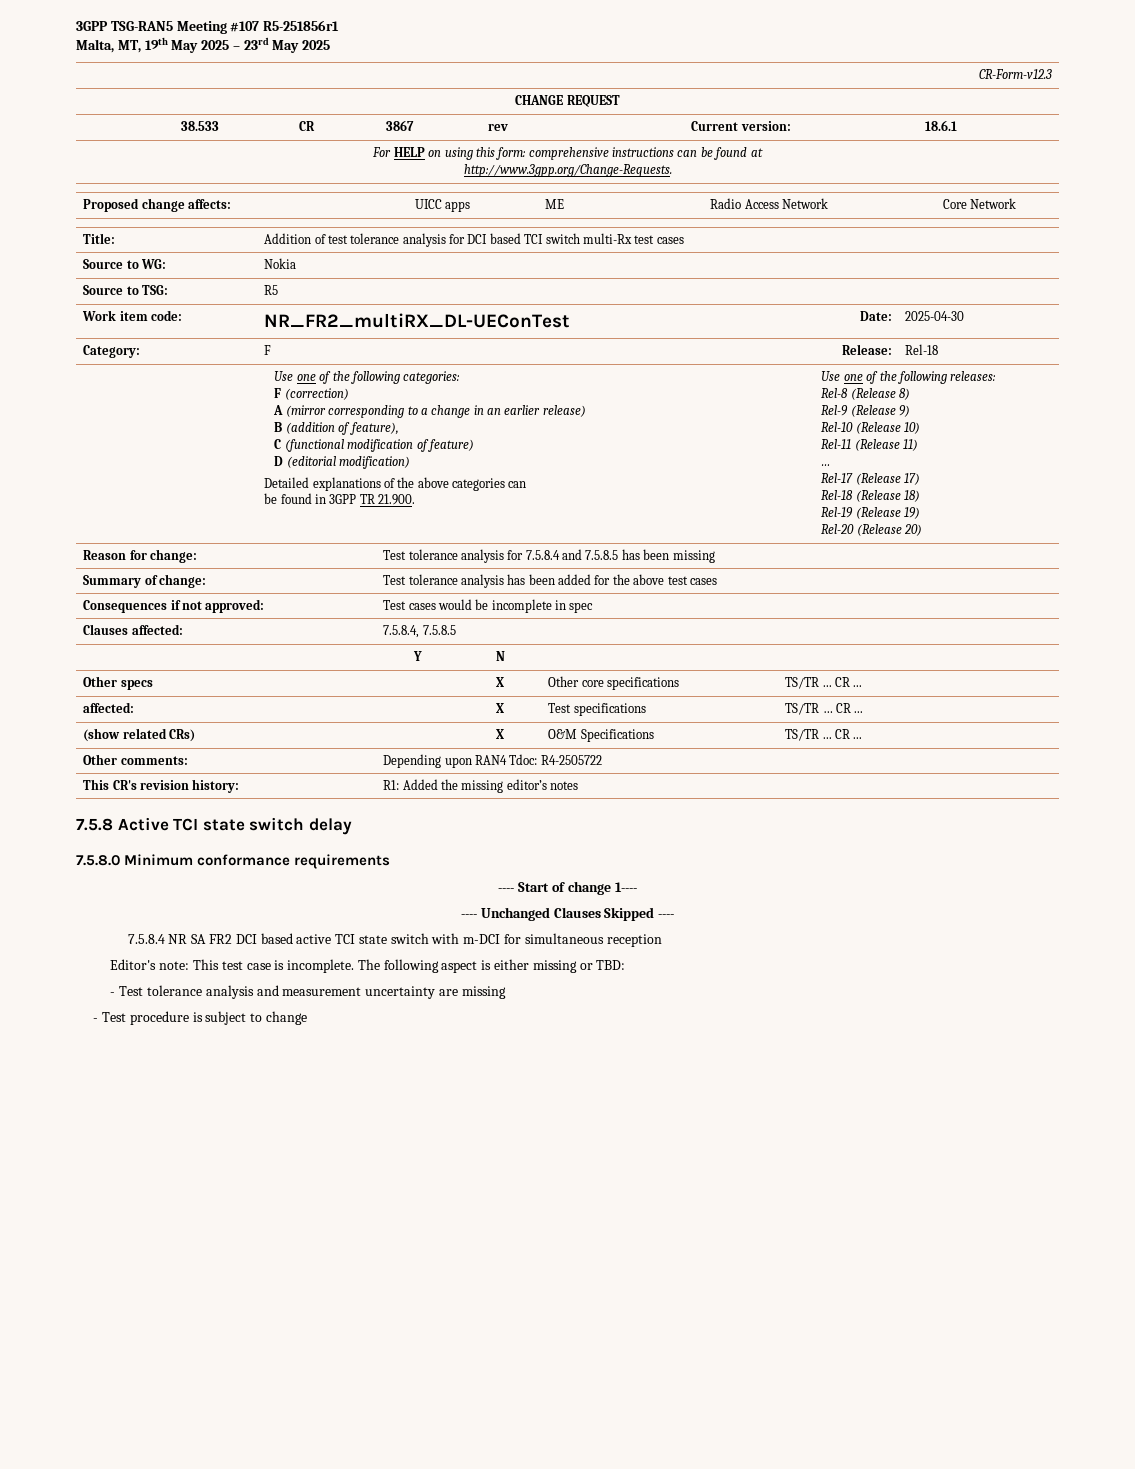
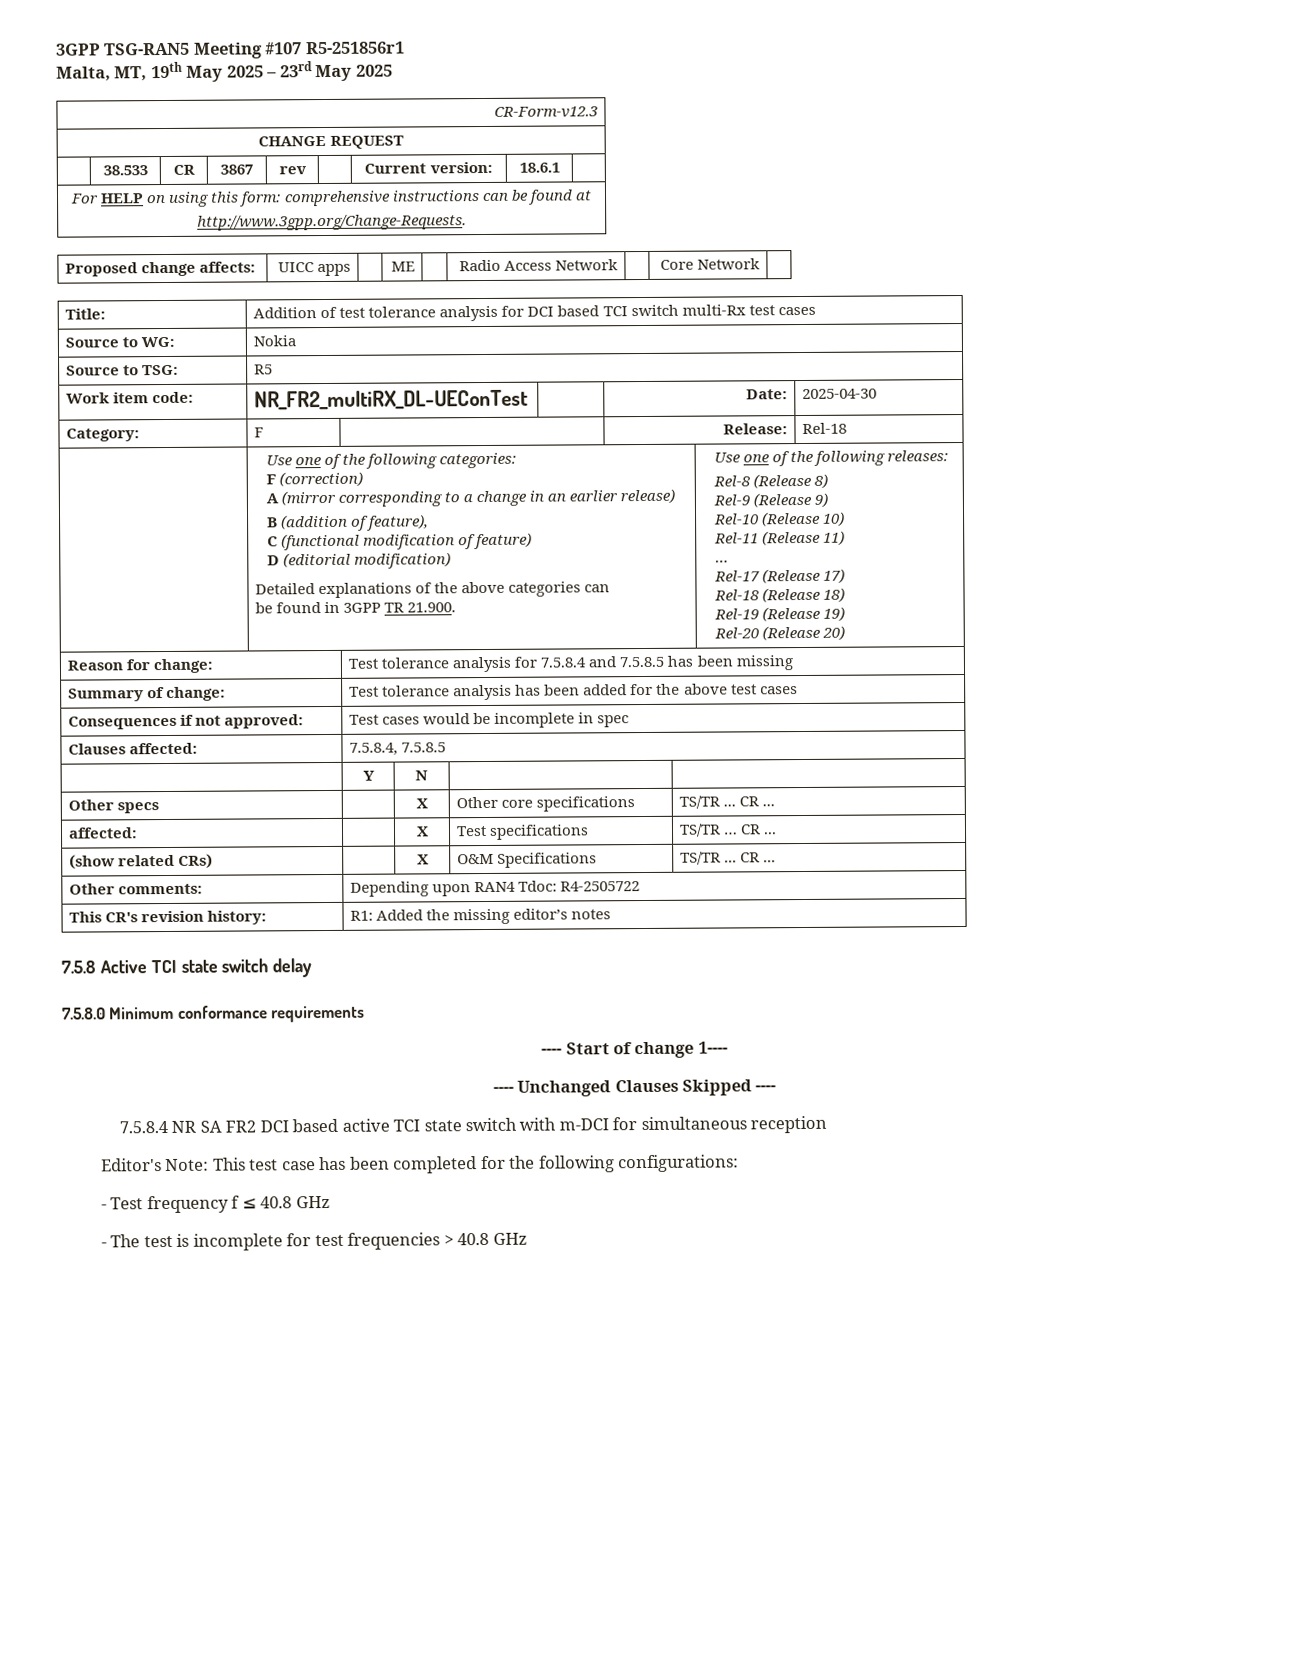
[159,961,190,970] note: -> [165,1158,210,1172] Note:
[274,959,626,973] [110,985,506,999] [93,1011,307,1025] is incomplete. The following aspect is either missing or TBD: // - Test tolerance analysis and measurement uncertainty are missing // - Test procedure is subject to change -> [319,1154,739,1174] [100,1195,330,1214] [100,1232,527,1251] has been completed for the following configurations: // - Test frequency f ≤ 40.8 GHz // - The test is incomplete for test frequencies > 40.8 GHz

